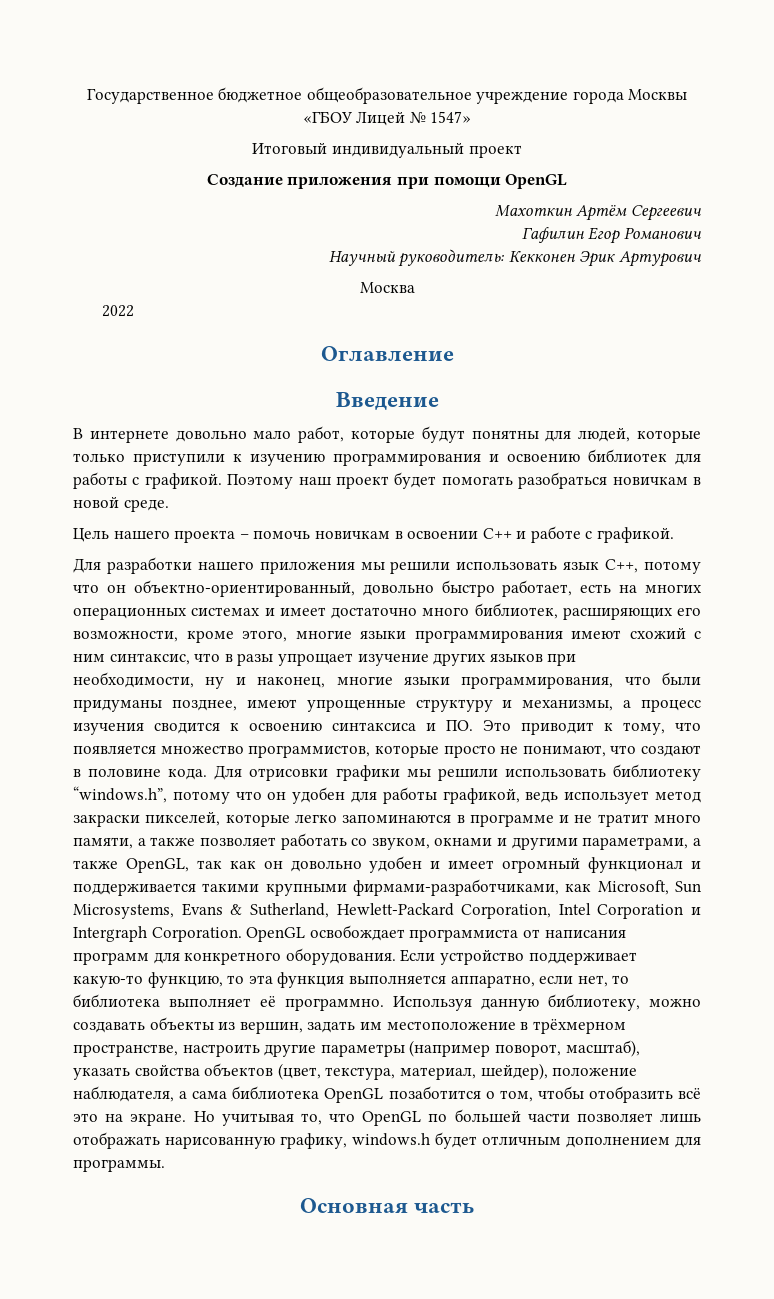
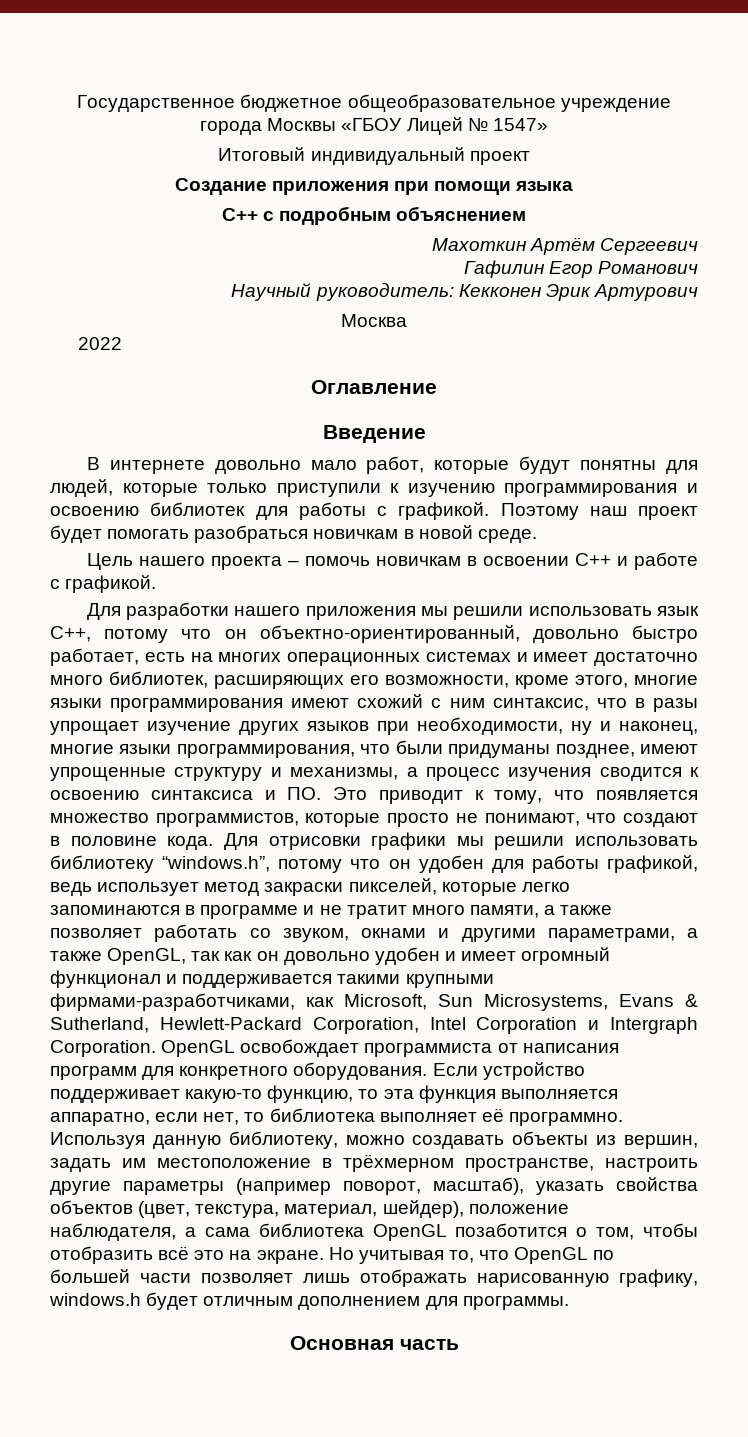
[505,174,568,189] OpenGL -> [515,181,574,191] [221,206,527,225] языка // С++ с подробным объяснением

